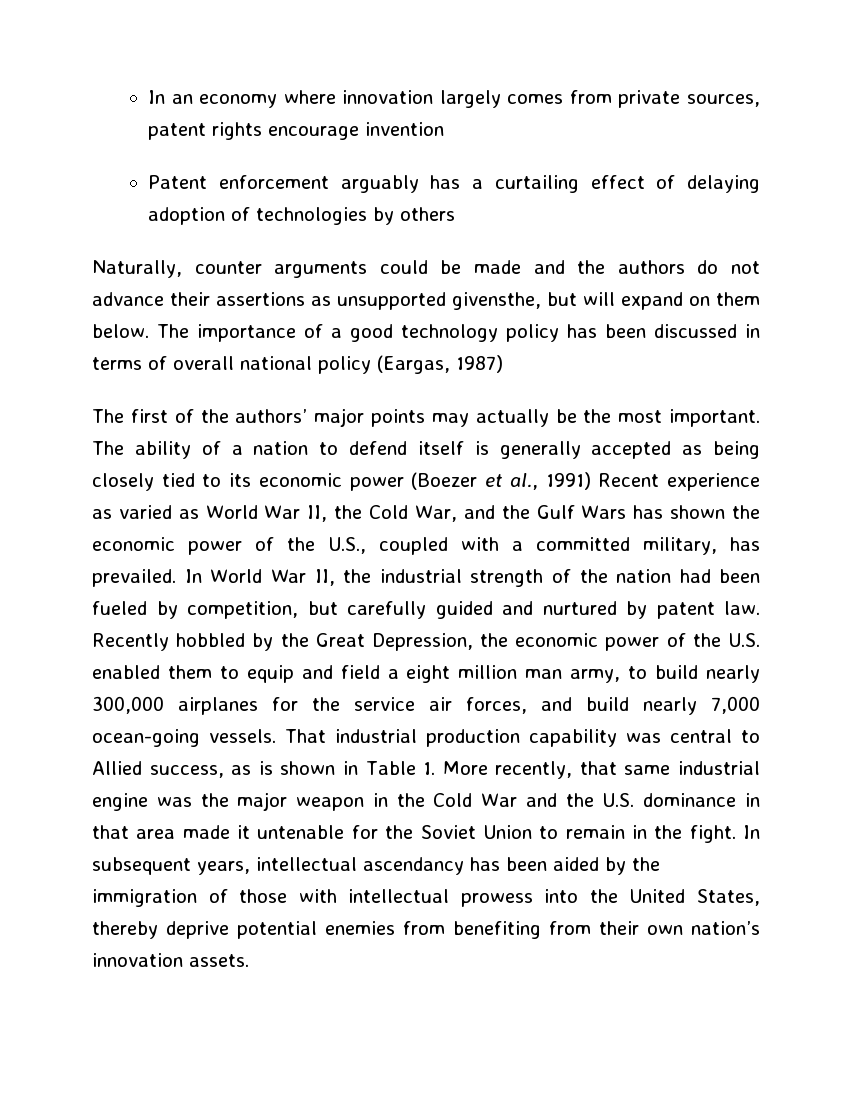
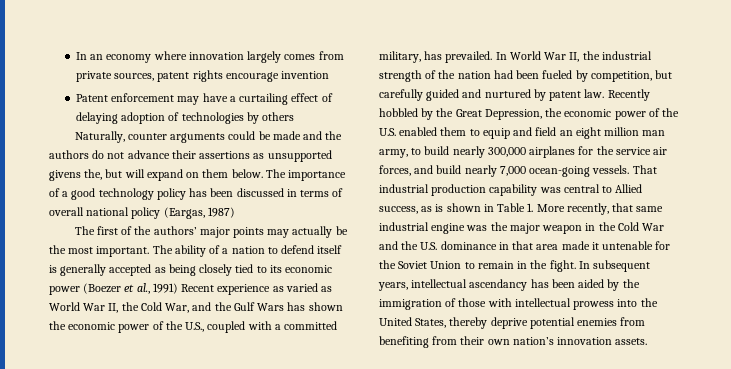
[340,175,461,193] arguably has -> [177,93,228,105] may have
[452,292,541,310] givensthe, -> [49,169,103,181] givens the,
[387,669,399,679] a -> [559,130,573,136] an

